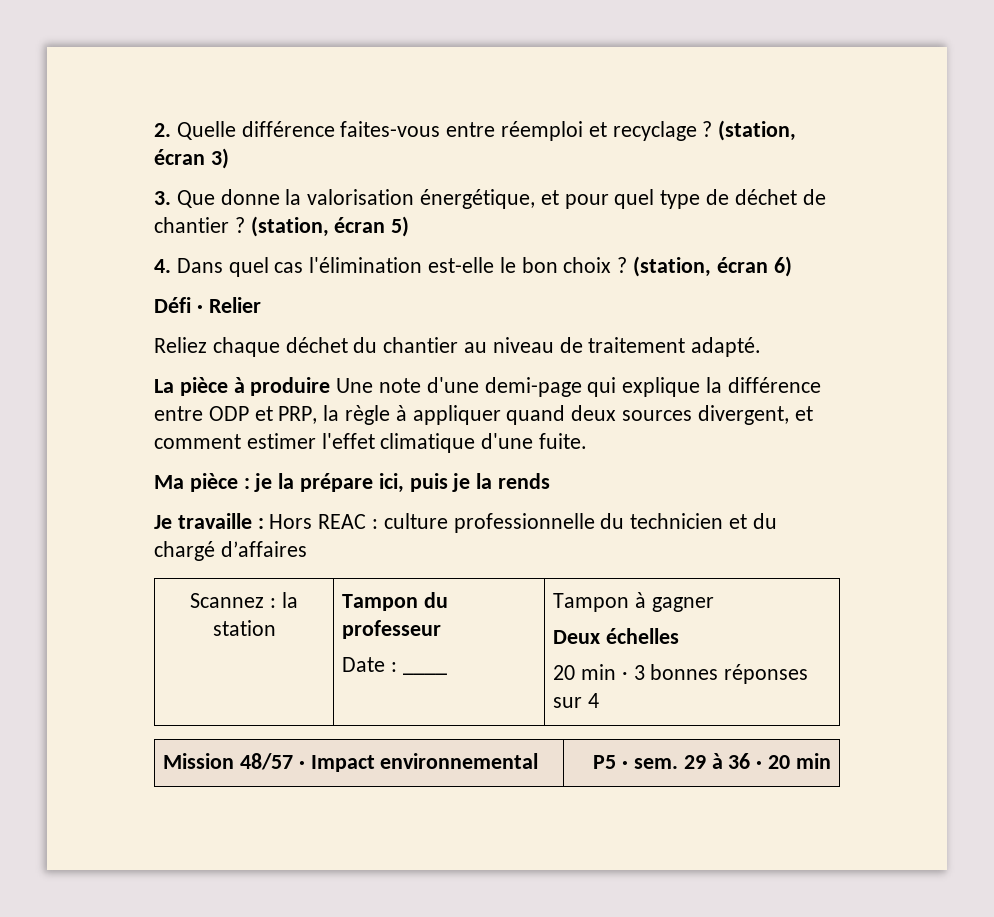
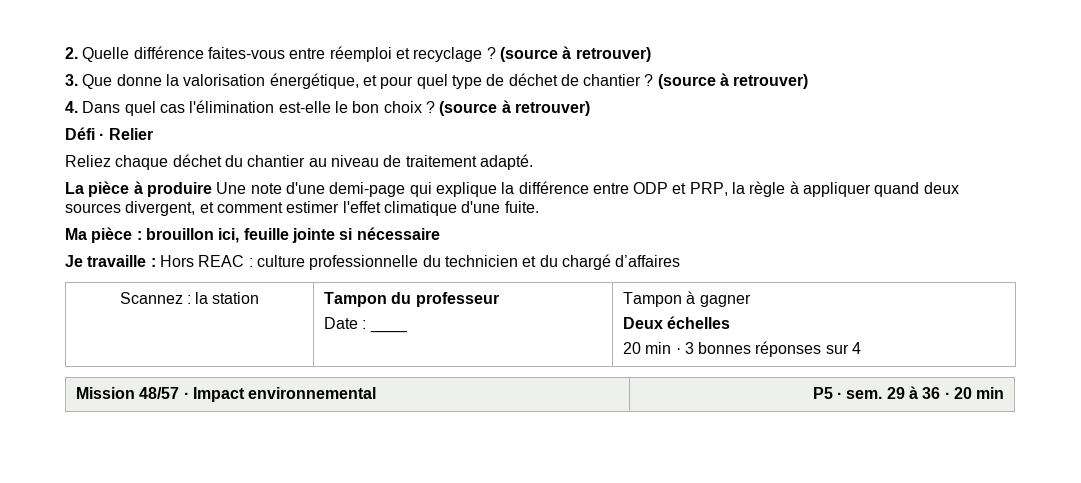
[718,120,797,141] [154,148,229,169] (station, écran 3) -> [499,46,651,62] (source à retrouver)
[250,216,410,237] (station, écran 5) -> [657,73,809,89] (source à retrouver)
[633,256,792,277] (station, écran 6) -> [439,100,590,116] (source à retrouver)
[254,473,551,493] je la prépare ici, puis je la rends -> [145,227,440,243] brouillon ici, feuille jointe si nécessaire

